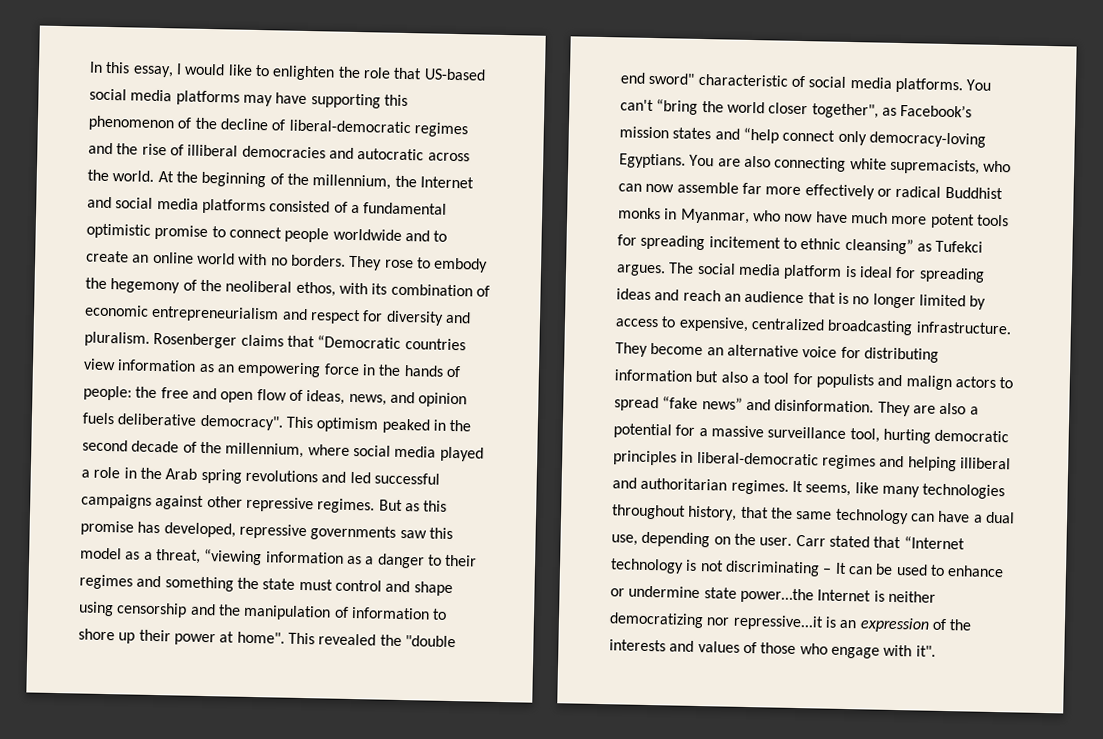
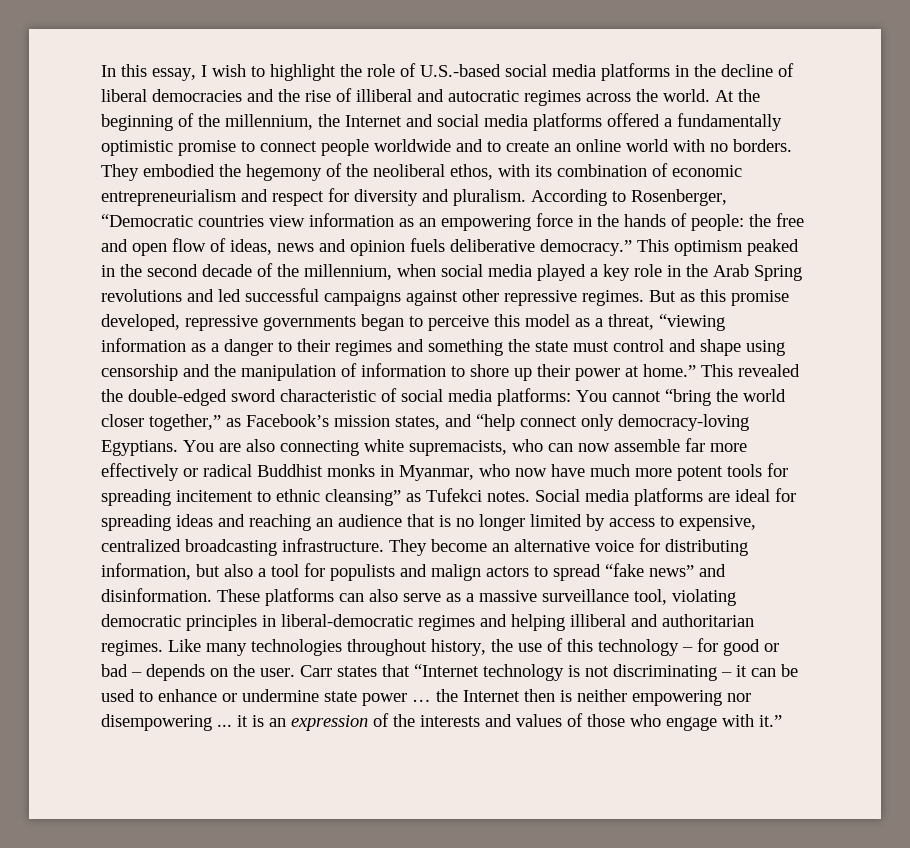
[184,63,486,81] [89,88,408,109] [88,115,193,132] would like to enlighten the role that US-based social media platforms may have supporting this phenomenon of -> [212,63,689,81] wish to highlight the role of U.S.-based social media platforms in
[288,119,468,138] liberal-democratic regimes -> [101,89,242,102] liberal democracies
[241,145,326,159] democracies -> (412, 95) none
(425, 154) none -> [524,90,581,106] regimes
[269,200,448,215] consisted of a fundamental -> [607,113,782,131] offered a fundamentally
[384,257,489,273] rose to embody -> [143,164,215,177] embodied
[153,332,315,349] Rosenberger claims that -> [531,189,727,206] According to Rosenberger,
[348,393,387,406] news, -> [277,243,314,252] news
[199,414,283,431] democracy". -> [540,239,632,256] democracy.”
[307,444,350,456] where -> [397,264,436,277] when
(90, 473) none -> [603,264,630,281] key
[200,468,242,484] spring -> [754,265,802,281] Spring
[137,521,161,534] has -> (789, 298) none
[399,529,427,539] saw -> [361,314,489,331] began to perceive
[236,631,285,644] home". -> [643,364,696,377] home.”
[404,635,456,648] [620,72,696,85] "double end sword" -> [128,389,276,406] double-edged sword
[894,77,992,94] [620,99,654,112] platforms. You can't -> [497,388,661,406] platforms: You cannot
[811,103,879,119] together", -> [149,414,221,431] together,”
[672,127,712,140] states -> [395,416,440,430] states,
[616,262,857,280] argues. The social media platform is -> [487,488,730,506] notes. Social media platforms are
[682,289,721,302] reach -> [249,514,311,531] reaching
[614,369,693,382] information -> [101,563,191,580] information,
[877,401,979,417] [613,423,696,439] They are also a potential for -> [217,588,461,606] These platforms can also serve as
[882,428,931,444] hurting -> [672,589,736,606] violating
[791,480,879,497] It seems, like -> [168,639,201,652] Like
[740,506,1015,525] [611,531,711,548] that the same technology can have a dual use, depending -> [491,638,779,656] [101,664,205,681] the use of this technology – for good or bad – depends
[828,535,870,548] stated -> [337,666,377,677] states
[834,562,847,575] It -> [736,665,747,677] it
[739,587,936,604] [609,612,824,631] power…the Internet is neither democratizing nor repressive...it -> [362,689,751,706] [101,714,248,731] power … the Internet then is neither empowering nor disempowering ... it
[915,645,936,657] it". -> [759,715,782,727] it.”

